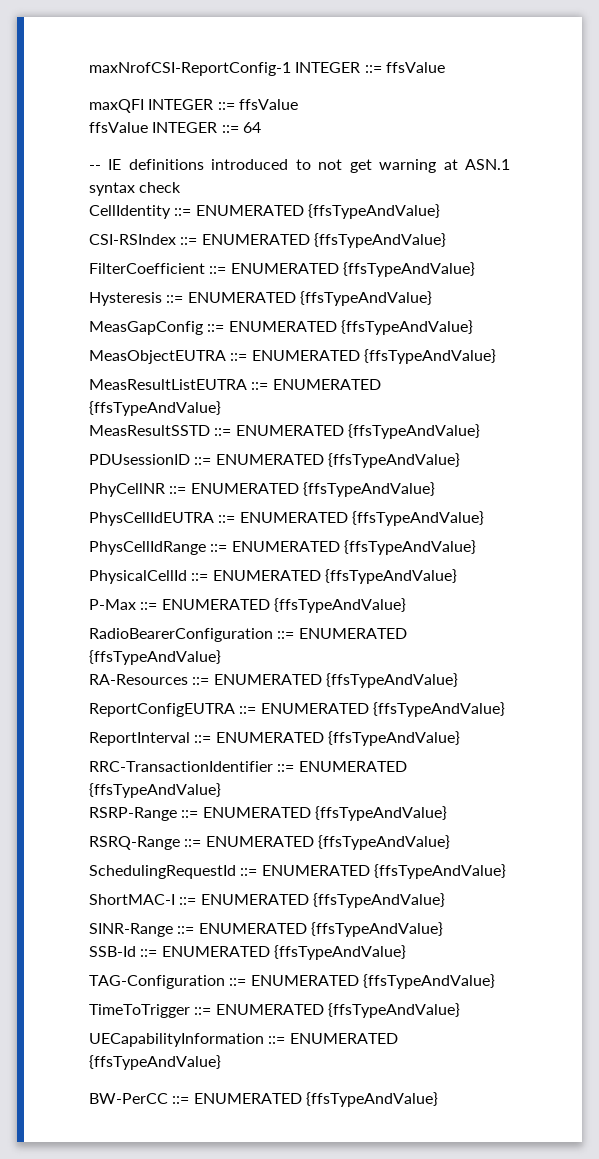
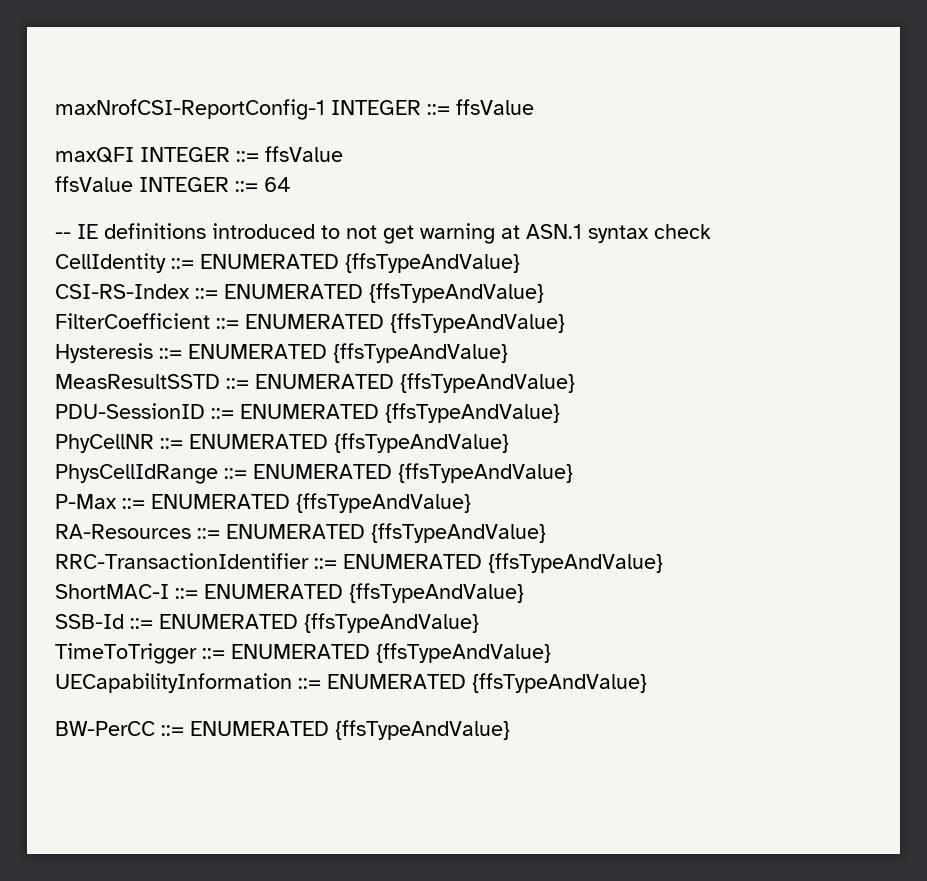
[89,234,176,245] CSI-RSIndex -> [55,284,190,299] CSI-RS-Index
[89,320,473,335] [89,349,496,364] [89,379,381,390] [89,401,221,416] // MeasGapConfig ::= ENUMERATED {ffsTypeAndValue} // MeasObjectEUTRA ::= ENUMERATED {ffsTypeAndValue} // MeasResultListEUTRA ::= ENUMERATED {ffsTypeAndValue} -> (508, 353) none
[89,454,190,465] PDUsessionID -> [55,403,205,419] PDU-SessionID
[89,511,484,526] // PhysCellIdEUTRA ::= ENUMERATED {ffsTypeAndValue} -> (509, 443) none
[89,569,457,584] // PhysicalCellId ::= ENUMERATED {ffsTypeAndValue} -> (573, 473) none
[89,628,407,642] [89,650,221,665] // RadioBearerConfiguration ::= ENUMERATED {ffsTypeAndValue} -> (471, 503) none
[89,702,505,717] [89,731,460,746] [89,761,407,772] [89,783,221,798] [89,806,447,821] [89,835,450,850] [89,865,236,879] ReportConfigEUTRA ::= ENUMERATED {ffsTypeAndValue} // ReportInterval ::= ENUMERATED {ffsTypeAndValue} // RRC-TransactionIdentifier ::= ENUMERATED {ffsTypeAndValue} // RSRP-Range ::= ENUMERATED {ffsTypeAndValue} // RSRQ-Range ::= ENUMERATED {ffsTypeAndValue} // SchedulingRequestId -> [55,553,309,569] RRC-TransactionIdentifier
[89,922,443,937] // SINR-Range ::= ENUMERATED {ffsTypeAndValue} -> (524, 593) none
[89,974,495,989] // TAG-Configuration ::= ENUMERATED {ffsTypeAndValue} -> (479, 623) none

